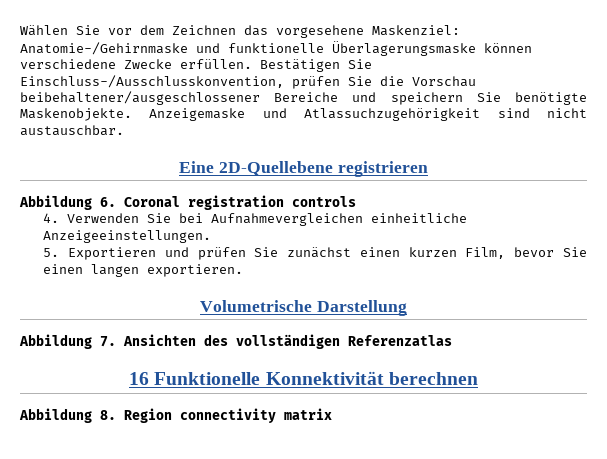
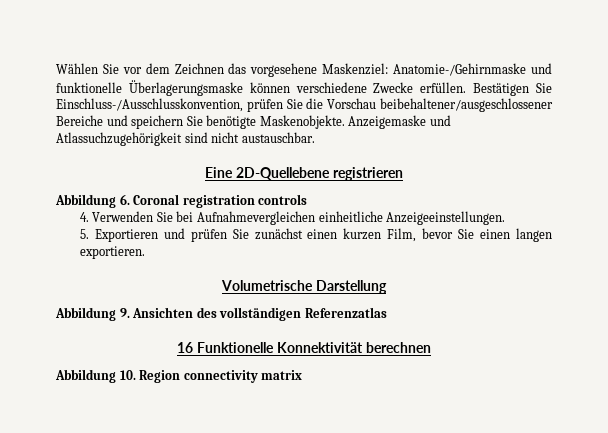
[100,336,116,347] 7. -> [119,308,130,318] 9.
[100,410,116,420] 8. -> [119,370,136,380] 10.

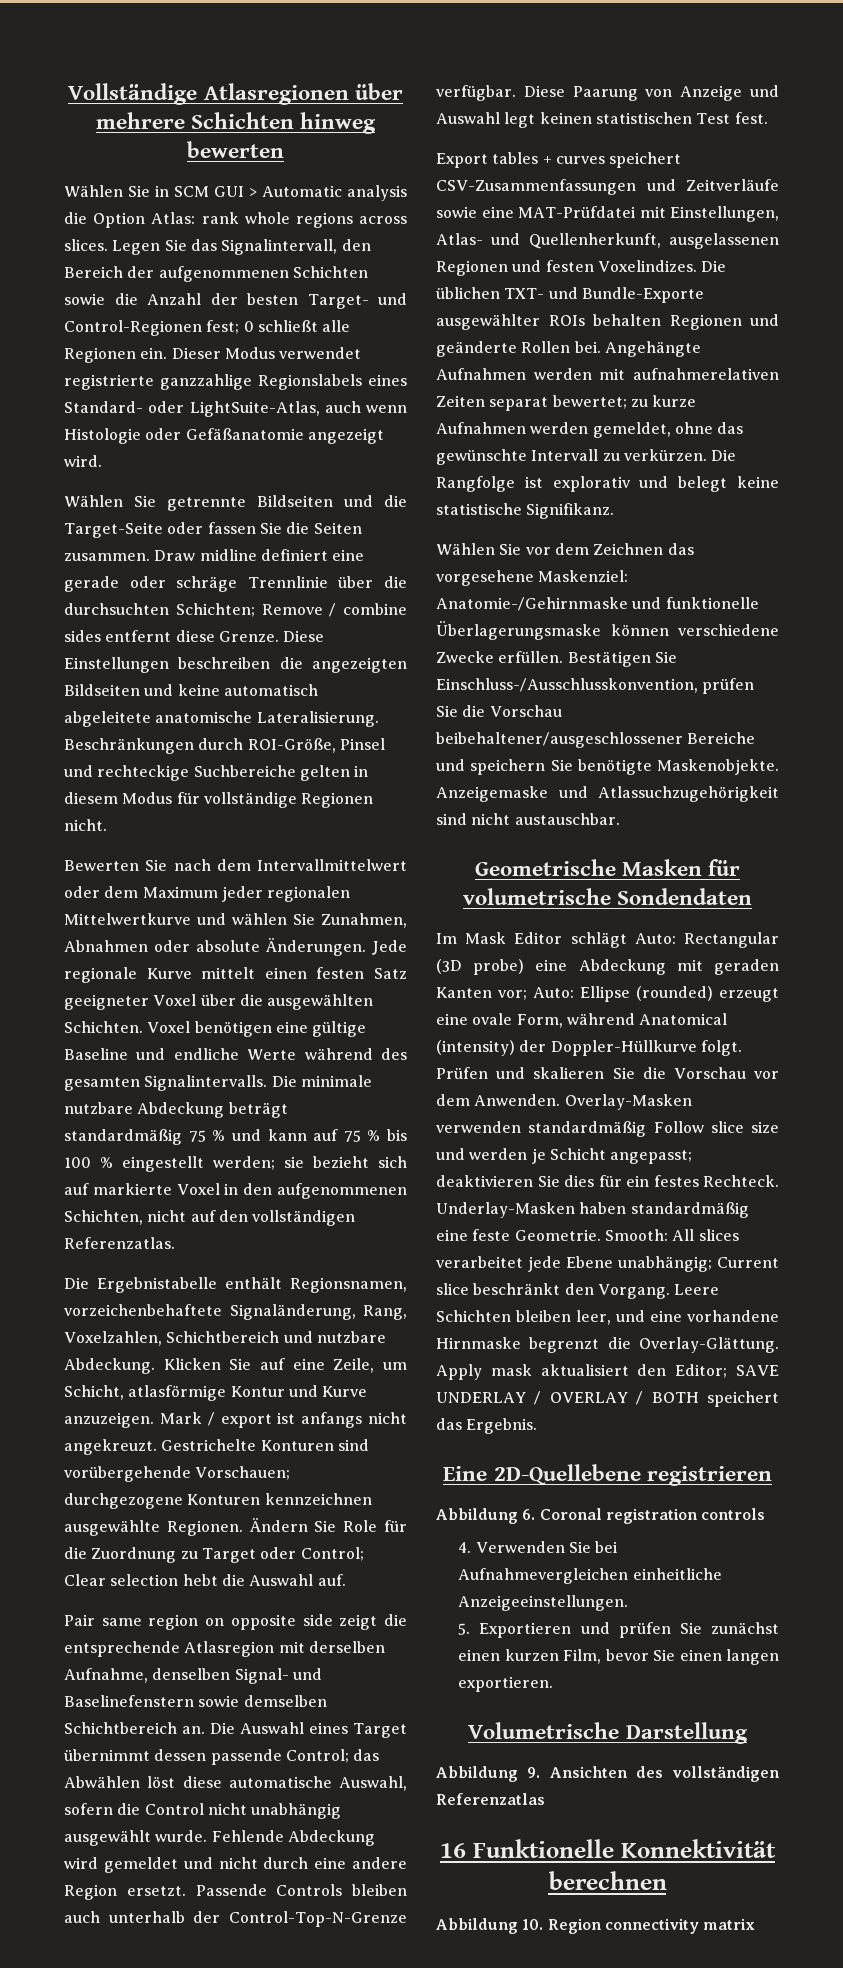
(56, 68) none -> [68,83,403,105] [95,112,377,134] [187,141,284,158] [64,185,407,201] [64,212,407,228] [64,239,371,255] [64,266,368,282] [64,293,407,309] [64,320,351,336] [64,347,362,363] [64,374,407,390] [64,401,407,417] [64,428,384,444] [64,455,102,467] [64,495,407,511] [64,522,362,538] [64,549,365,561] [64,576,408,592] [64,603,407,617] [64,630,325,642] [64,657,407,673] [64,684,318,696] [64,711,379,727] [64,738,385,754] [64,765,369,781] [64,792,374,808] [64,819,107,831] [64,859,407,871] [64,886,351,902] [64,913,407,928] [64,937,407,956] [64,967,407,983] [64,994,374,1010] [64,1021,367,1037] [64,1048,408,1060] [64,1075,372,1091] [64,1102,288,1118] [64,1129,407,1145] [64,1156,407,1172] [64,1183,408,1199] [64,1210,356,1226] [64,1237,175,1249] [64,1277,407,1293] [64,1304,407,1320] [64,1331,386,1346] [64,1358,407,1374] [64,1385,368,1401] [64,1412,407,1428] [64,1439,369,1455] [64,1466,291,1482] [64,1493,372,1509] [64,1517,407,1536] [64,1547,364,1563] [64,1574,346,1586] [64,1614,408,1630] [64,1641,385,1657] [64,1668,322,1684] [64,1695,327,1707] [64,1722,408,1738] [63,1749,380,1765] [64,1776,407,1791] [64,1803,342,1819] [64,1830,375,1846] [64,1857,407,1873] [64,1884,407,1900] [64,1911,408,1927] [436,85,779,101] [436,112,768,128] [436,152,682,168] [436,179,779,195] [436,206,779,222] [436,233,779,249] [436,260,727,276] [435,287,704,303] [436,314,779,330] [436,341,701,357] [436,368,779,380] [436,395,697,411] [436,422,744,438] [436,449,737,465] [436,476,779,492] [436,503,615,519] Vollständige Atlasregionen über mehrere Schichten hinweg bewerten // Wählen Sie in SCM GUI > Automatic analysis die Option Atlas: rank whole regions across slices. Legen Sie das Signalintervall, den Bereich der aufgenommenen Schichten sowie die Anzahl der besten Target- und Control-Regionen fest; 0 schließt alle Regionen ein. Dieser Modus verwendet registrierte ganzzahlige Regionslabels eines Standard- oder LightSuite-Atlas, auch wenn Histologie oder Gefäßanatomie angezeigt wird. // Wählen Sie getrennte Bildseiten und die Target-Seite oder fassen Sie die Seiten zusammen. Draw midline definiert eine gerade oder schräge Trennlinie über die durchsuchten Schichten; Remove / combine sides entfernt diese Grenze. Diese Einstellungen beschreiben die angezeigten Bildseiten und keine automatisch abgeleitete anatomische Lateralisierung. Beschränkungen durch ROI-Größe, Pinsel und rechteckige Suchbereiche gelten in diesem Modus für vollständige Regionen nicht. // Bewerten Sie nach dem Intervallmittelwert oder dem Maximum jeder regionalen Mittelwertkurve und wählen Sie Zunahmen, Abnahmen oder absolute Änderungen. Jede regionale Kurve mittelt einen festen Satz geeigneter Voxel über die ausgewählten Schichten. Voxel benötigen eine gültige Baseline und endliche Werte während des gesamten Signalintervalls. Die minimale nutzbare Abdeckung beträgt standardmäßig 75 % und kann auf 75 % bis 100 % eingestellt werden; sie bezieht sich auf markierte Voxel in den aufgenommenen Schichten, nicht auf den vollständigen Referenzatlas. // Die Ergebnistabelle enthält Regionsnamen, vorzeichenbehaftete Signaländerung, Rang, Voxelzahlen, Schichtbereich und nutzbare Abdeckung. Klicken Sie auf eine Zeile, um Schicht, atlasförmige Kontur und Kurve anzuzeigen. Mark / export ist anfangs nicht angekreuzt. Gestrichelte Konturen sind vorübergehende Vorschauen; durchgezogene Konturen kennzeichnen ausgewählte Regionen. Ändern Sie Role für die Zuordnung zu Target oder Control; Clear selection hebt die Auswahl auf. // Pair same region on opposite side zeigt die entsprechende Atlasregion mit derselben Aufnahme, denselben Signal- und Baselinefenstern sowie demselben Schichtbereich an. Die Auswahl eines Target übernimmt dessen passende Control; das Abwählen löst diese automatische Auswahl, sofern die Control nicht unabhängig ausgewählt wurde. Fehlende Abdeckung wird gemeldet und nicht durch eine andere Region ersetzt. Passende Controls bleiben auch unterhalb der Control-Top-N-Grenze verfügbar. Diese Paarung von Anzeige und Auswahl legt keinen statistischen Test fest. // Export tables + curves speichert CSV-Zusammenfassungen und Zeitverläufe sowie eine MAT-Prüfdatei mit Einstellungen, Atlas- und Quellenherkunft, ausgelassenen Regionen und festen Voxelindizes. Die üblichen TXT- und Bundle-Exporte ausgewählter ROIs behalten Regionen und geänderte Rollen bei. Angehängte Aufnahmen werden mit aufnahmerelativen Zeiten separat bewertet; zu kurze Aufnahmen werden gemeldet, ohne das gewünschte Intervall zu verkürzen. Die Rangfolge ist explorativ und belegt keine statistische Signifikanz. //
(315, 137) none -> [474,859,741,876] [462,888,753,905] [436,932,779,948] [436,959,779,975] [436,986,779,1002] [436,1013,728,1028] [436,1040,742,1056] [436,1067,779,1079] [436,1094,692,1110] [436,1121,779,1137] [436,1148,693,1164] [436,1175,779,1187] [436,1202,749,1218] [436,1229,739,1241] [436,1256,779,1272] [436,1283,720,1299] [436,1310,779,1325] [436,1337,779,1353] [436,1364,779,1380] [436,1391,779,1407] [436,1418,538,1434] // Geometrische Masken für volumetrische Sondendaten // Im Mask Editor schlägt Auto: Rectangular (3D probe) eine Abdeckung mit geraden Kanten vor; Auto: Ellipse (rounded) erzeugt eine ovale Form, während Anatomical (intensity) der Doppler-Hüllkurve folgt. Prüfen und skalieren Sie die Vorschau vor dem Anwenden. Overlay-Masken verwenden standardmäßig Follow slice size und werden je Schicht angepasst; deaktivieren Sie dies für ein festes Rechteck. Underlay-Masken haben standardmäßig eine feste Geometrie. Smooth: All slices verarbeitet jede Ebene unabhängig; Current slice beschränkt den Vorgang. Leere Schichten bleiben leer, und eine vorhandene Hirnmaske begrenzt die Overlay-Glättung. Apply mask aktualisiert den Editor; SAVE UNDERLAY / OVERLAY / BOTH speichert das Ergebnis.

